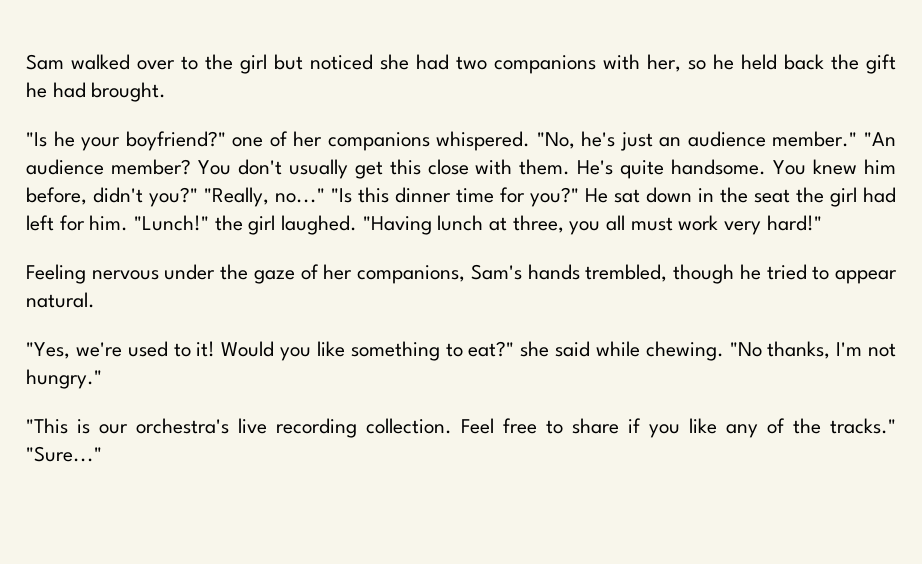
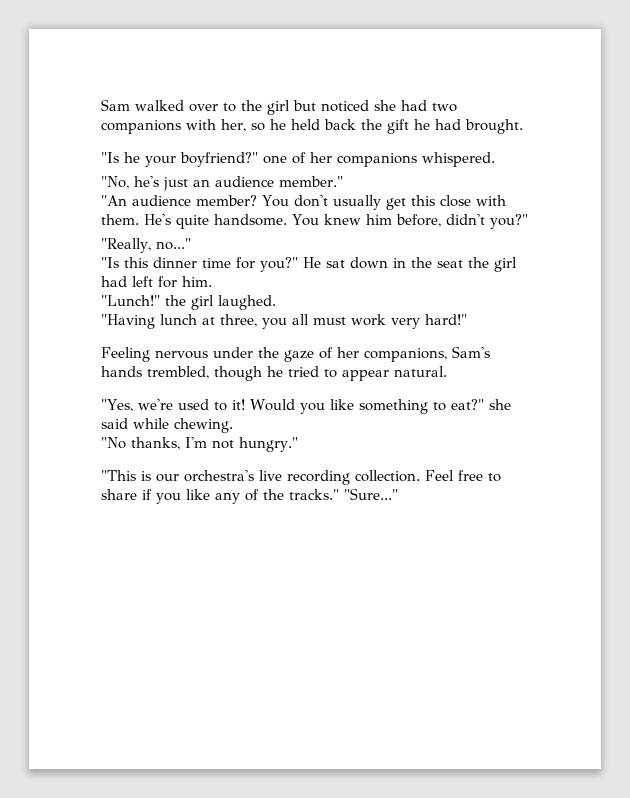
(531, 141) none -> (495, 159) //
(858, 139) none -> (343, 181) //
(198, 197) none -> (528, 221) //
(325, 195) none -> (191, 244) //
(129, 223) none -> (212, 281) //
(358, 225) none -> (276, 302) //
(724, 351) none -> (233, 425) //

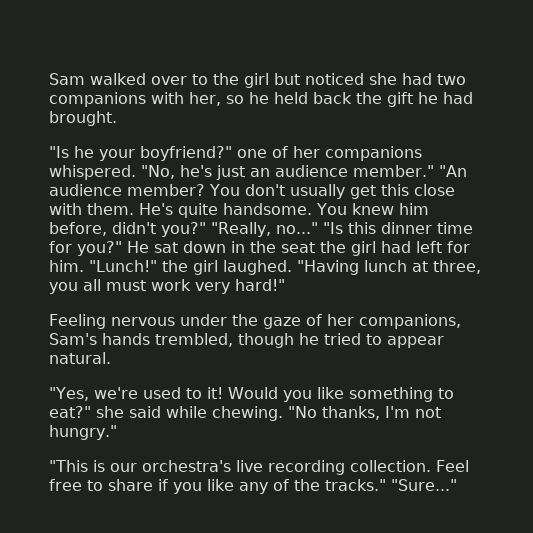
(495, 159) // -> (136, 172) none
(343, 181) // -> (434, 171) none
(528, 221) // -> (206, 229) none
(191, 244) // -> (318, 228) none
(212, 281) // -> (84, 266) none
(276, 302) // -> (292, 267) none
(233, 425) // -> (283, 413) none

